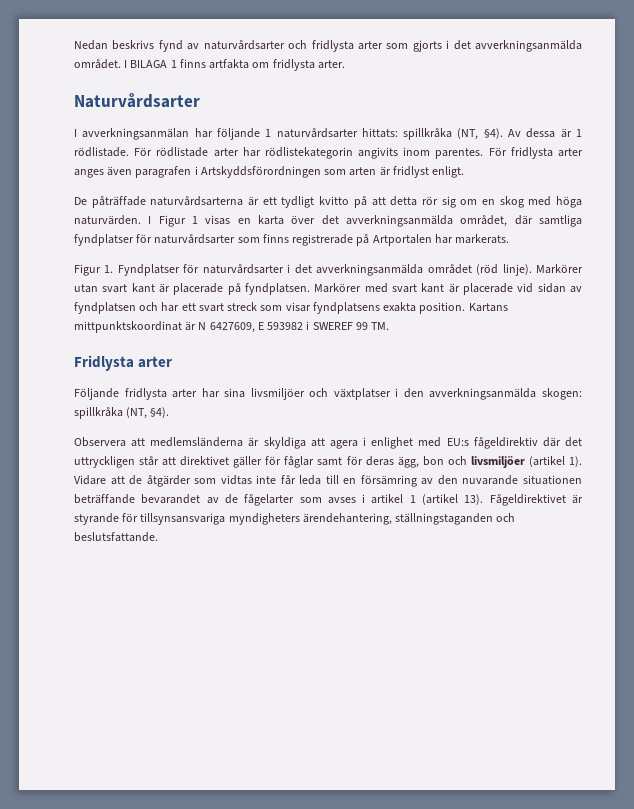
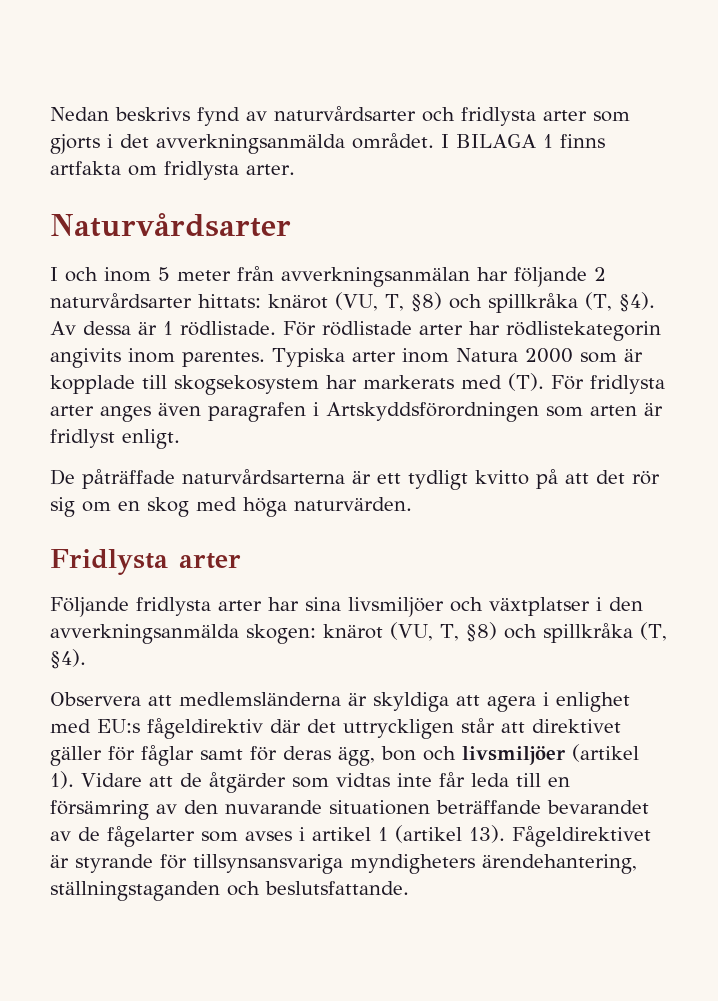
(77, 133) none -> [65,266,274,282] och inom 5 meter från
[265,129,272,137] 1 -> [594,267,606,281] 2
[403,128,479,140] spillkråka (NT, -> [268,292,612,313] knärot (VU, T, §8) och spillkråka (T,
(484, 153) none -> [272,348,643,367] [50,373,544,395] Typiska arter inom Natura 2000 som är kopplade till skogsekosystem har markerats med (T).
[390,196,418,206] detta -> [596,470,625,484] det
[148,215,582,227] [74,234,510,246] [74,264,583,276] [74,283,582,295] [74,302,508,314] [74,321,390,333] I Figur 1 visas en karta över det avverkningsanmälda området, där samtliga fyndplatser för naturvårdsarter som finns registrerade på Artportalen har markerats. // Figur 1. Fyndplatser för naturvårdsarter i det avverkningsanmälda området (röd linje). Markörer utan svart kant är placerade på fyndplatsen. Markörer med svart kant är placerade vid sidan av fyndplatsen och har ett svart streck som visar fyndplatsens exakta position. Kartans mittpunktskoordinat är N 6427609, E 593982 i SWEREF 99 TM. -> (412, 504) none
[74,407,148,419] spillkråka (NT, -> [323,622,667,643] knärot (VU, T, §8) och spillkråka (T,

